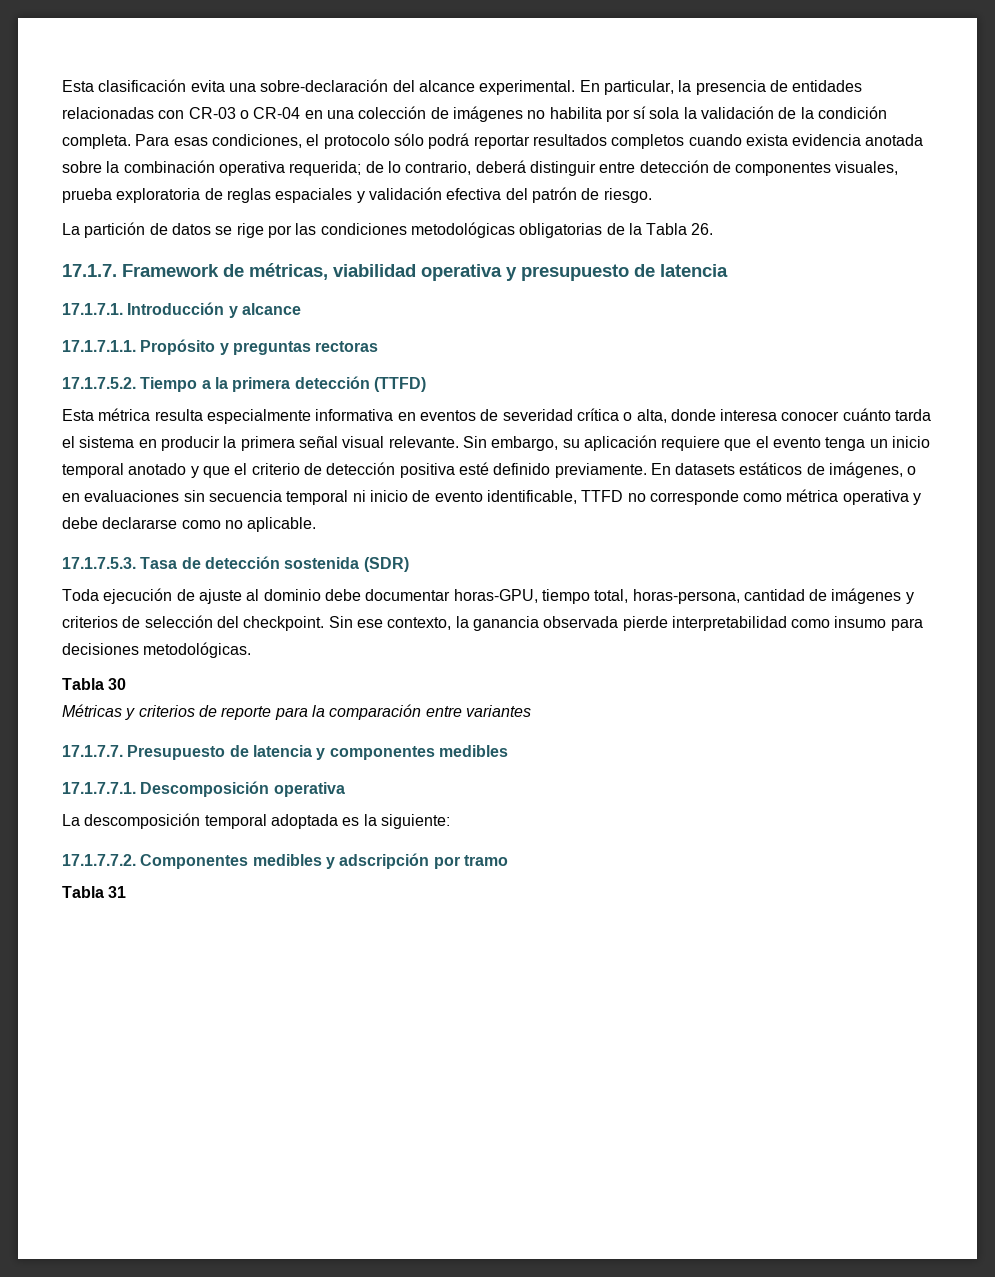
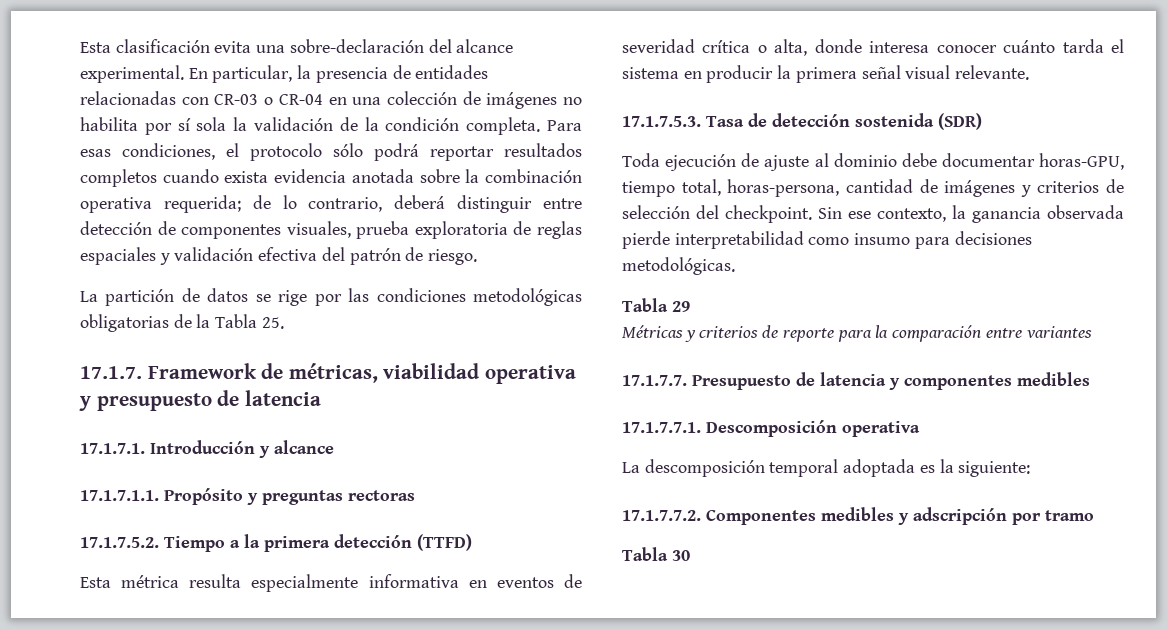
[691,223,714,235] 26. -> [261,317,284,329] 25.
[462,435,931,451] [62,462,917,478] [62,489,922,505] [62,517,317,532] Sin embargo, su aplicación requiere que el evento tenga un inicio temporal anotado y que el criterio de detección positiva esté definido previamente. En datasets estáticos de imágenes, o en evaluaciones sin secuencia temporal ni inicio de evento identificable, TTFD no corresponde como métrica operativa y debe declararse como no aplicable. -> (1030, 72) none
[108,678,127,690] 30 -> [671,301,690,312] 29
[108,886,127,898] 31 -> [671,550,690,561] 30

